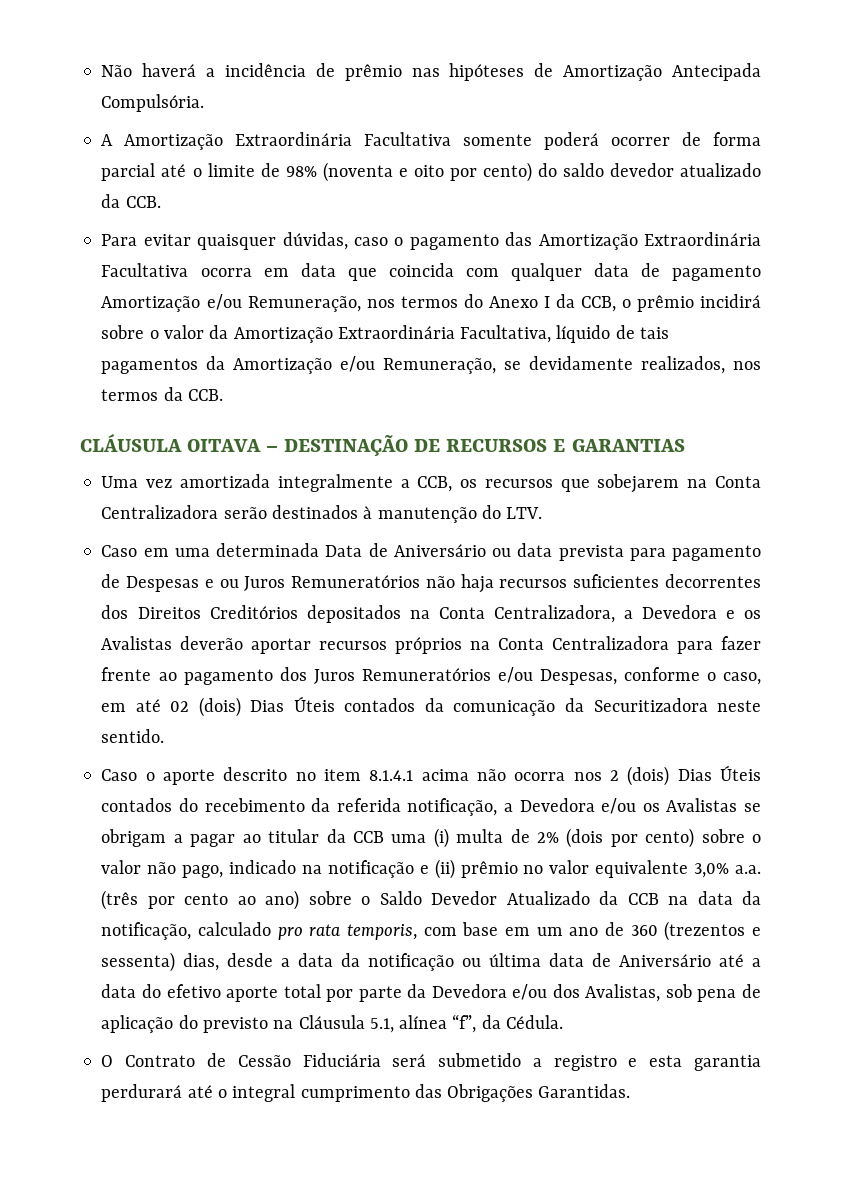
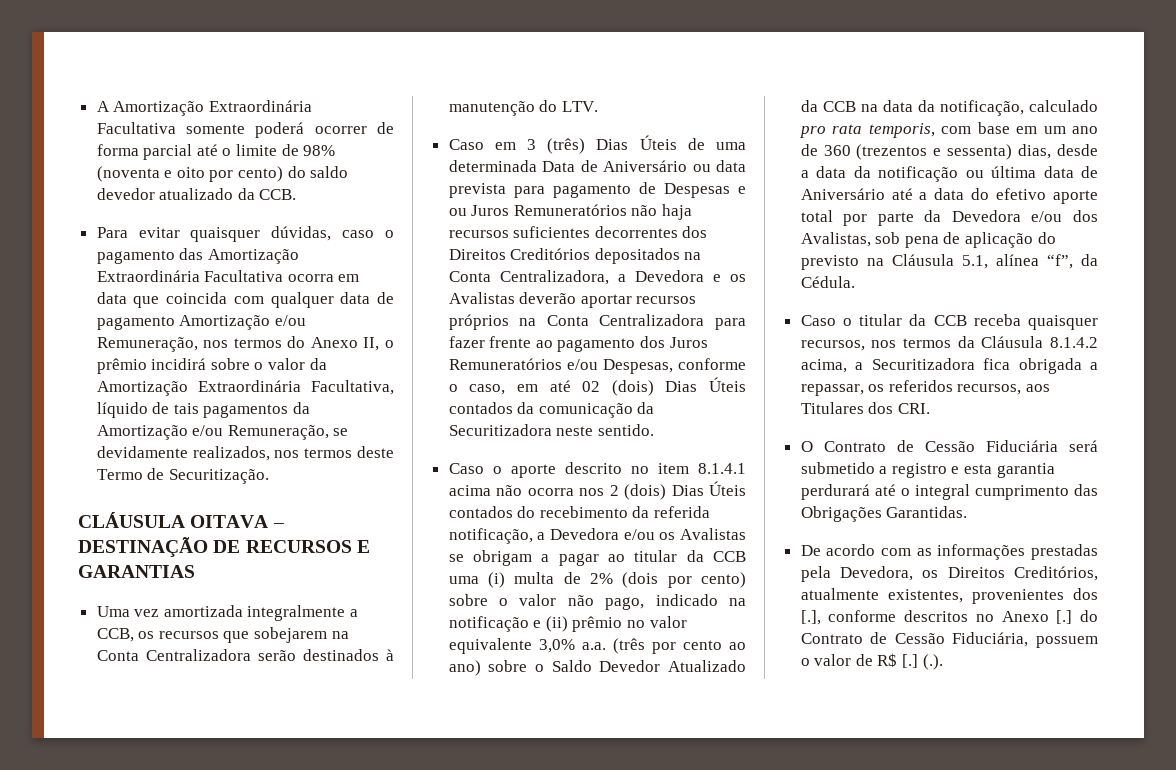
[101,63,762,81] [101,94,205,112] Não haverá a incidência de prêmio nas hipóteses de Amortização Antecipada Compulsória. // -> (96, 106) none
[543,294,616,312] I da CCB, -> [363,337,380,351] II,
[163,387,223,401] da CCB. -> [356,446,394,458] [96,468,269,484] deste Termo de Securitização.
(169, 552) none -> [527,135,705,154] 3 (três) Dias Úteis de
(563, 1022) none -> [800,314,1098,330] [800,336,1098,351] [800,358,1098,374] [800,380,1051,396] [800,402,930,414] // Caso o titular da CCB receba quaisquer recursos, nos termos da Cláusula 8.1.4.2 acima, a Securitizadora fica obrigada a repassar, os referidos recursos, aos Titulares dos CRI.
(631, 1091) none -> [800,544,1098,560] [800,566,1098,582] [800,588,1098,604] [800,610,1098,625] [800,632,1098,648] [800,653,943,670] // De acordo com as informações prestadas pela Devedora, os Direitos Creditórios, atualmente existentes, provenientes dos [.], conforme descritos no Anexo [.] do Contrato de Cessão Fiduciária, possuem o valor de R$ [.] (.).

